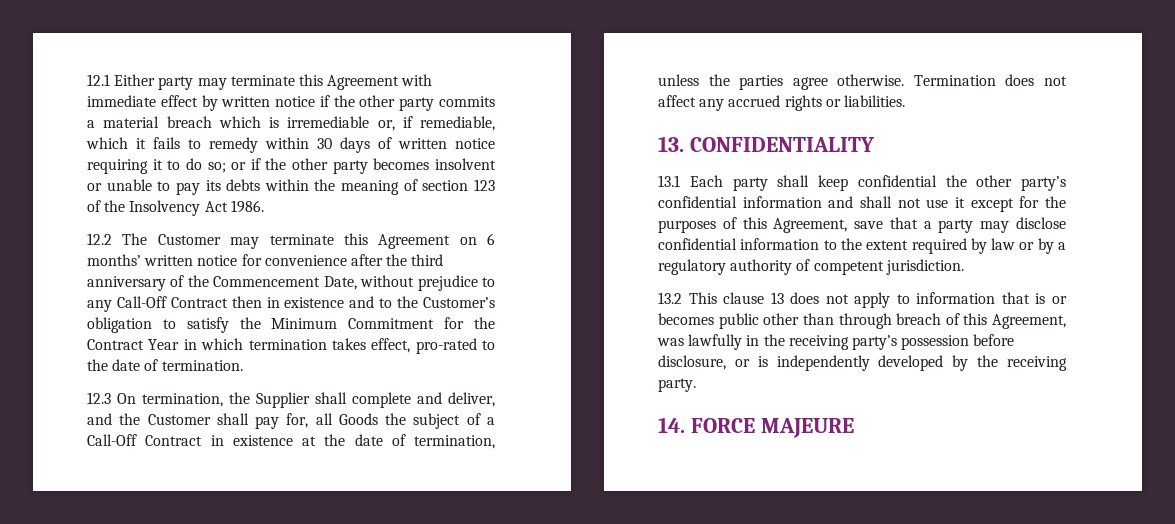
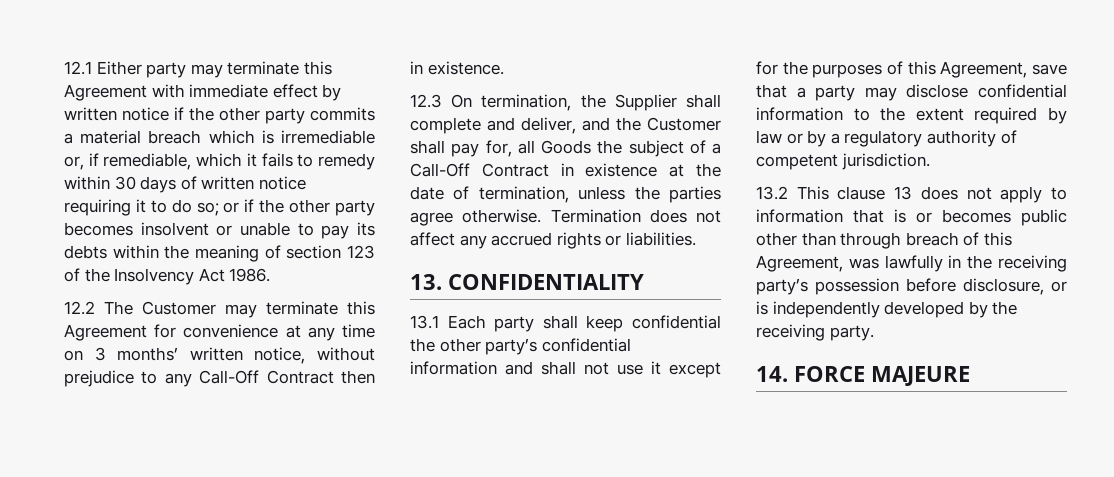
[459,233,495,245] [87,254,444,266] [87,275,357,291] on 6 months’ written notice for convenience after the third anniversary of the Commencement Date, -> [154,324,375,341] [64,347,306,364] for convenience at any time on 3 months’ written notice,
[284,296,496,308] [87,317,495,333] [87,338,495,354] [87,359,243,371] existence and to the Customer’s obligation to satisfy the Minimum Commitment for the Contract Year in which termination takes effect, pro-rated to the date of termination. -> [427,61,504,75] existence.

